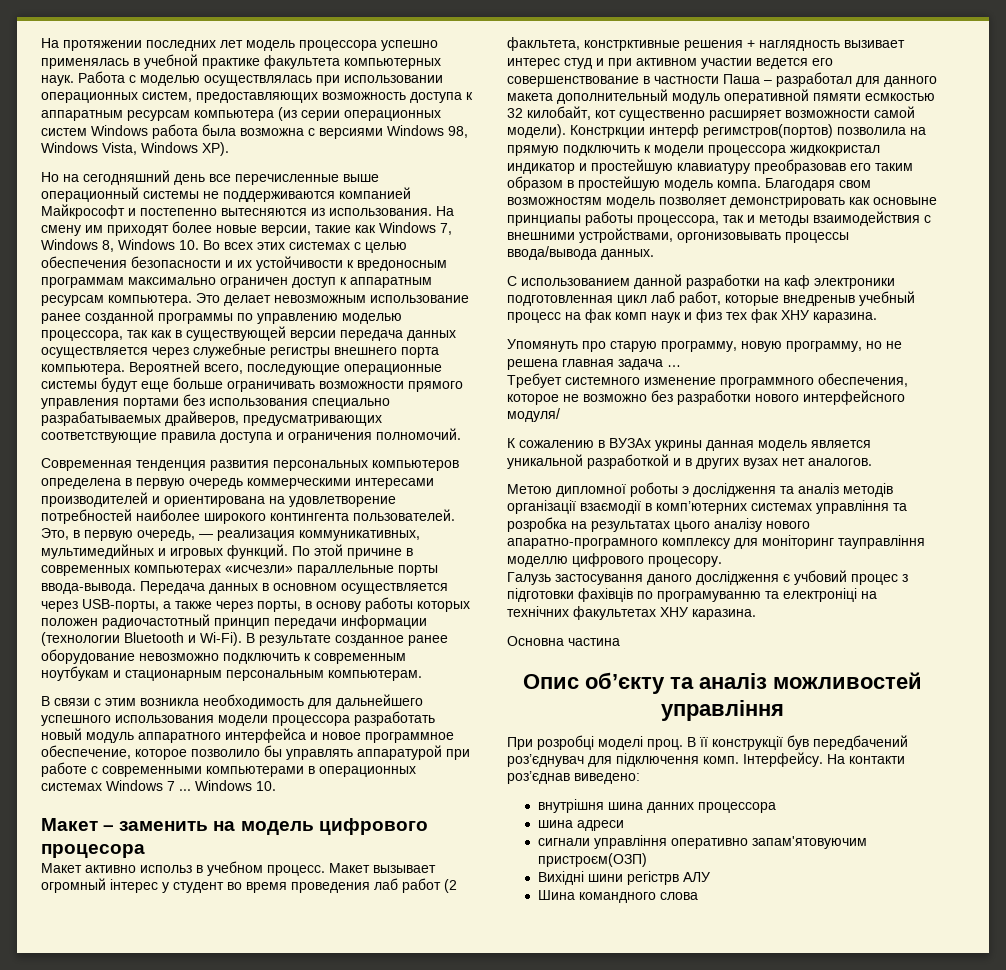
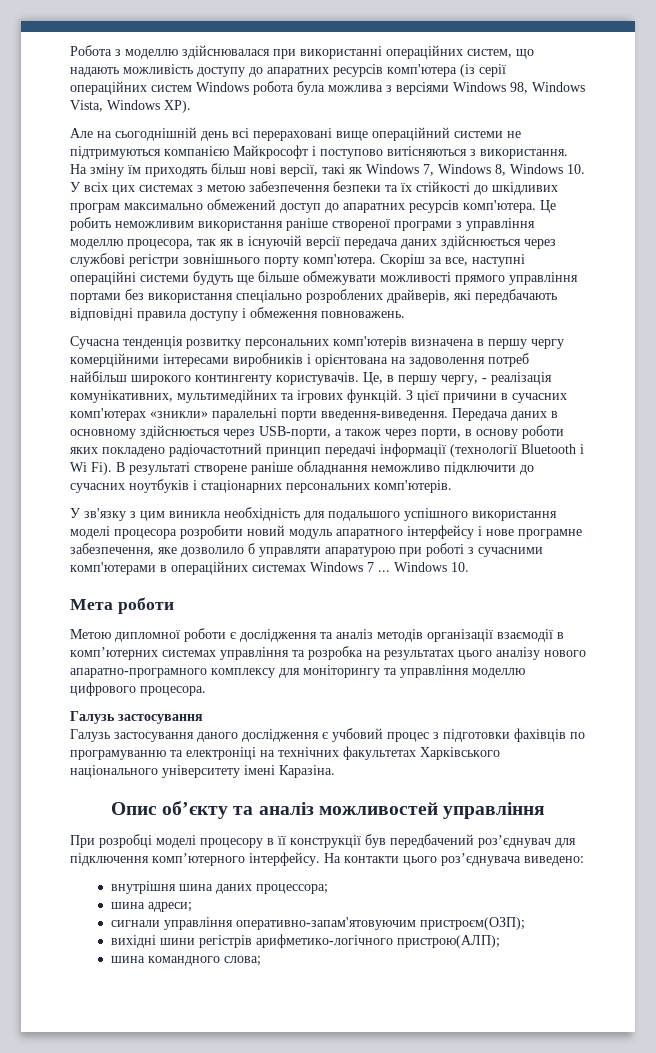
[41,38,438,51] [41,54,441,69] [41,71,443,86] [41,92,473,103] [41,107,441,121] [41,124,383,139] На протяжении последних лет модель процессора успешно применялась в учебной практике факультета компьютерных наук. Работа с моделью осуществлялась при использовании операционных систем, предоставляющих возможность доступа к аппаратным ресурсам компьютера (из серии операционных систем Windows работа была возможна с версиями -> [70,45,534,59] [70,64,506,77] [70,81,449,95] Робота з моделлю здійснювалася при використанні операційних систем, що надають можливість доступу до апаратних ресурсів комп'ютера (із серії операційних систем Windows робота була можлива з версіями
[41,170,379,185] [41,187,411,202] [41,204,454,219] [41,221,376,236] Но на сегодняшний день все перечисленные выше операционный системы не поддерживаются компанией Майкрософт и постепенно вытесняются из использования. На смену им приходят более новые версии, такие как -> [70,127,521,141] [70,145,568,159] [70,163,362,177] Але на сьогоднішній день всі перераховані вище операційний системи не підтримуються компанією Майкрософт і поступово витісняються з використання. На зміну їм приходять більш нові версії, такі як
[203,240,407,253] [41,256,447,271] [41,277,432,288] [41,293,469,306] [41,309,402,324] [41,326,456,341] [41,343,439,358] [41,360,442,375] [41,377,463,392] [41,394,390,409] [41,411,382,426] [41,428,461,443] [41,458,459,471] [41,478,434,489] [41,492,396,507] [41,509,455,524] [41,528,420,541] [41,544,413,559] [41,565,438,576] [41,581,448,594] [41,597,470,612] [41,614,427,629] [41,632,448,646] [41,649,406,664] [41,666,422,681] [41,694,423,709] [41,711,435,726] [41,728,454,743] [41,745,470,760] [41,762,416,777] Во всех этих системах с целью обеспечения безопасности и их устойчивости к вредоносным программам максимально ограничен доступ к аппаратным ресурсам компьютера. Это делает невозможным использование ранее созданной программы по управлению моделью процессора, так как в существующей версии передача данных осуществляется через служебные регистры внешнего порта компьютера. Вероятней всего, последующие операционные системы будут еще больше ограничивать возможности прямого управления портами без использования специально разрабатываемых драйверов, предусматривающих соответствующие правила доступа и ограничения полномочий. // Современная тенденция развития персональных компьютеров определена в первую очередь коммерческими интересами производителей и ориентирована на удовлетворение потребностей наиболее широкого контингента пользователей. Это, в первую очередь, — реализация коммуникативных, мультимедийных и игровых функций. По этой причине в современных компьютерах «исчезли» параллельные порты ввода-вывода. Передача данных в основном осуществляется через USB-порты, а также через порты, в основу работы которых положен радиочастотный принцип передачи информации (технологии Bluetooth и Wi-Fi). В результате созданное ранее оборудование невозможно подключить к современным ноутбукам и стационарным персональным компьютерам. // В связи с этим возникла необходимость для дальнейшего успешного использования модели процессора разработать новый модуль аппаратного интерфейса и новое программное обеспечение, которое позволило бы управлять аппаратурой при работе с современными компьютерами в операционных -> [70,181,558,195] [70,199,556,213] [70,217,535,231] [70,235,556,249] [70,253,525,267] [70,271,578,285] [70,289,557,303] [70,307,405,321] [70,336,564,349] [70,353,529,367] [70,371,552,385] [70,389,567,403] [70,408,558,421] [70,425,564,439] [70,443,584,457] [70,461,534,475] [70,479,452,493] [70,507,557,521] [70,525,582,539] [70,543,543,557] [70,561,248,575] У всіх цих системах з метою забезпечення безпеки та їх стійкості до шкідливих програм максимально обмежений доступ до апаратних ресурсів комп'ютера. Це робить неможливим використання раніше створеної програми з управління моделлю процесора, так як в існуючій версії передача даних здійснюється через службові регістри зовнішнього порту комп'ютера. Скоріш за все, наступні операційні системи будуть ще більше обмежувати можливості прямого управління портами без використання спеціально розроблених драйверів, які передбачають відповідні правила доступу і обмеження повноважень. // Сучасна тенденція розвитку персональних комп'ютерів визначена в першу чергу комерційними інтересами виробників і орієнтована на задоволення потреб найбільш широкого контингенту користувачів. Це, в першу чергу, - реалізація комунікативних, мультимедійних та ігрових функцій. З цієї причини в сучасних комп'ютерах «зникли» паралельні порти введення-виведення. Передача даних в основному здійснюється через USB-порти, а також через порти, в основу роботи яких покладено радіочастотний принцип передачі інформації (технології Bluetooth і Wi Fi). В результаті створене раніше обладнання неможливо підключити до сучасних ноутбуків і стаціонарних персональних комп'ютерів. // У зв'язку з цим виникла необхідність для подальшого успішного використання моделі процесора розробити новий модуль апаратного інтерфейсу і нове програмне забезпечення, яке дозволило б управляти апаратурою при роботі з сучасними комп'ютерами в операційних
[41,818,428,835] [41,844,145,858] [41,861,436,876] [41,878,457,893] [507,37,905,51] [507,58,833,69] [507,72,937,87] [507,89,935,104] [507,106,915,121] [507,124,926,138] [507,145,880,156] [507,159,913,174] [507,176,871,191] [507,197,937,208] [507,211,931,226] [507,228,849,243] [507,246,654,260] [507,274,895,289] [507,291,915,306] [507,309,877,323] [507,339,902,352] [507,359,681,370] [507,373,908,388] [507,390,905,405] [507,408,560,422] [507,438,871,451] [507,454,872,469] Макет – заменить на модель цифрового процесора // Макет активно использ в учебном процесс. Макет вызывает огромный інтерес у студент во время проведения лаб работ (2 факльтета, констрктивные решения + наглядность вызивает интерес студ и при активном участии ведется его совершенствование в частности Паша – разработал для данного макета дополнительный модуль оперативной пямяти есмкостью 32 килобайт, кот существенно расширяет возможности самой модели). Констркции интерф регимстров(портов) позволила на прямую подключить к модели процессора жидкокристал индикатор и простейшую клавиатуру преобразовав его таким образом в простейшую модель компа. Благодаря свом возможностям модель позволяет демонстрировать как основыне принциапы работы процессора, так и методы взаимодействия с внешними устройствами, оргонизовывать процессы ввода/вывода данных. // С использованием данной разработки на каф электроники подготовленная цикл лаб работ, которые внедреныв учебный процесс на фак комп наук и физ тех фак ХНУ каразина. // Упомянуть про старую программу, новую программу, но не решена главная задача … // Требует системного изменение программного обеспечения, которое не возможно без разработки нового интерфейсного модуля/ // К сожалению в ВУЗАх укрины данная модель является уникальной разработкой и в других вузах нет аналогов. -> [70,597,174,614] Мета роботи
[630,482,689,497] роботы э -> [184,628,236,642] роботи є
[762,535,925,549] [507,553,722,567] моніторинг тауправління моделлю цифрового процесору. -> [303,665,525,678] [70,682,206,696] [70,711,203,724] моніторингу та управління моделлю цифрового процесора. // Галузь застосування
[660,607,756,620] [507,636,620,646] ХНУ каразина. // Основна частина -> [420,747,500,760] [70,765,335,778] Харківського національного університету імені Каразіна.
[647,737,696,750] проц. В -> [200,838,274,848] процесору в
[703,752,905,767] [507,771,570,784] комп. Інтерфейсу. На контакти роз’єднав -> [152,852,521,866] комп’ютерного інтерфейсу. На контакти цього роз’єднувача
[647,802,777,813] [538,820,625,831] данних процессора // шина адреси -> [215,884,328,894] [110,902,192,912] даних процессора; // шина адреси;
[671,836,868,849] [538,853,648,867] [538,871,711,885] [538,890,699,903] оперативно запам'ятовуючим пристроєм(ОЗП) // Вихідні шини регістрв АЛУ // Шина командного слова -> [235,917,525,930] [110,934,500,948] [110,956,261,966] оперативно-запам'ятовуючим пристроєм(ОЗП); // вихідні шини регістрів арифметико-логічного пристрою(АЛП); // шина командного слова;

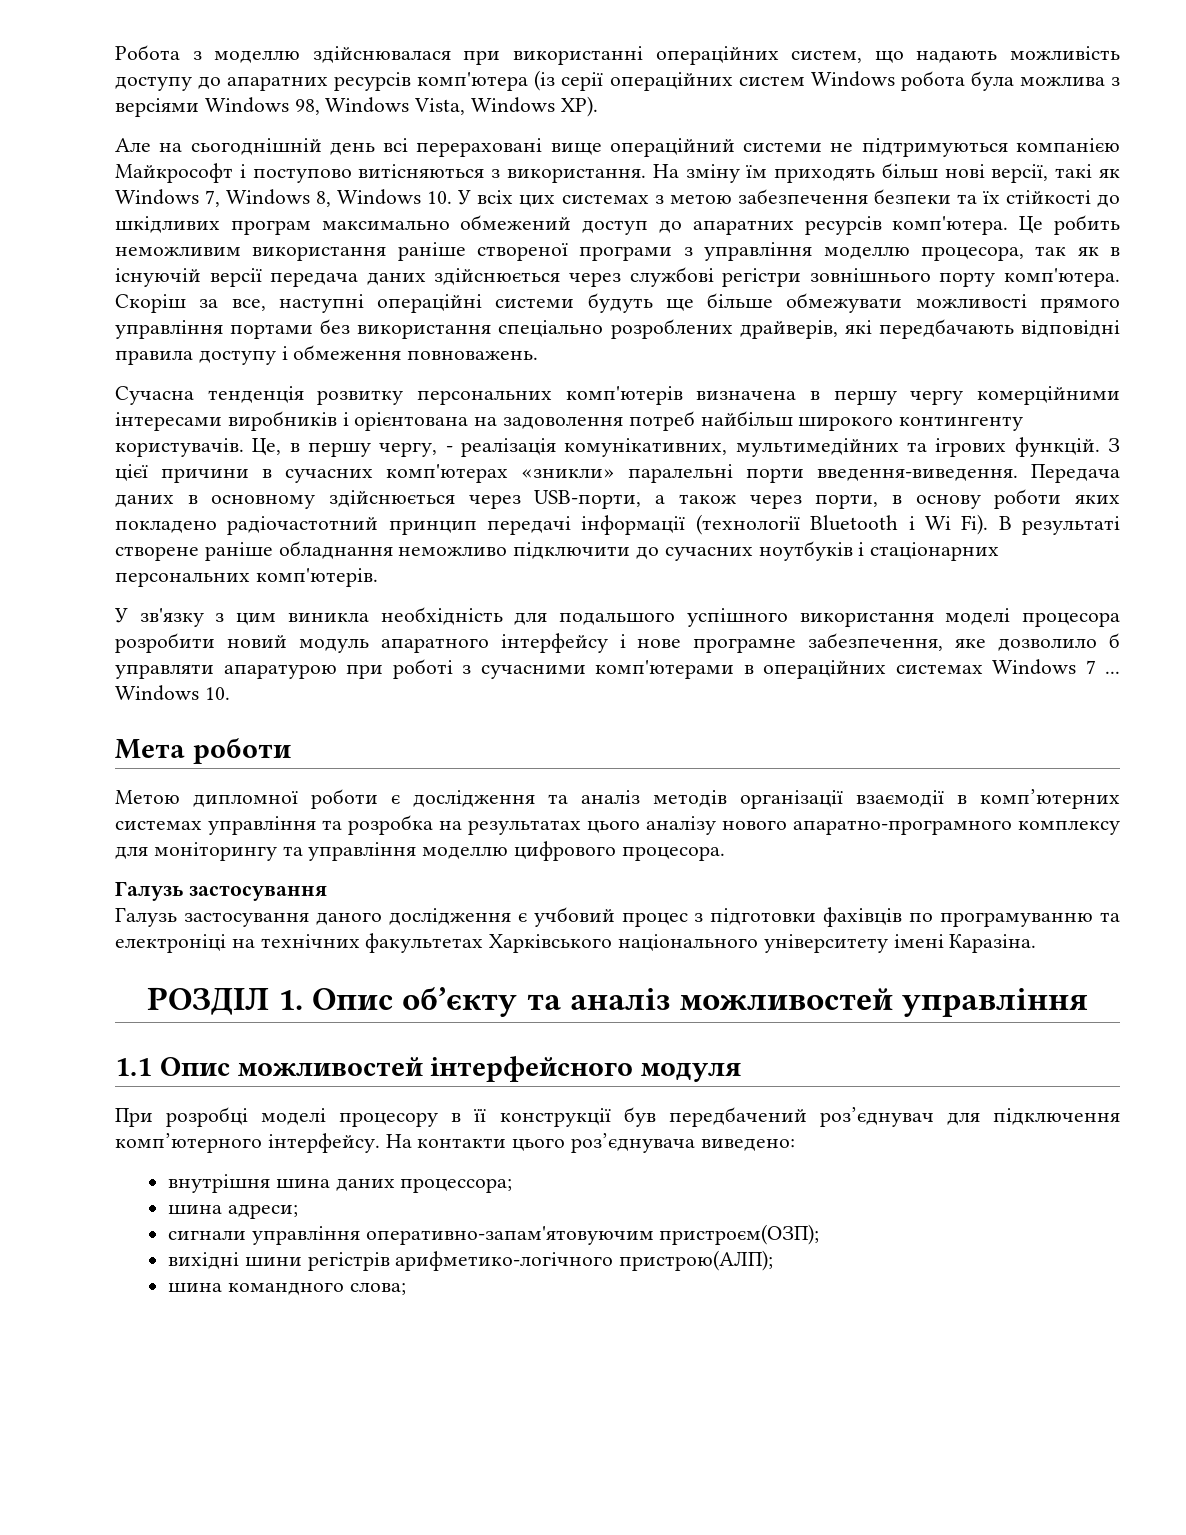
(335, 771) none -> [147,987,304,1015] РОЗДІЛ 1.
(546, 810) none -> [115,1056,742,1082] // 1.1 Опис можливостей інтерфейсного модуля

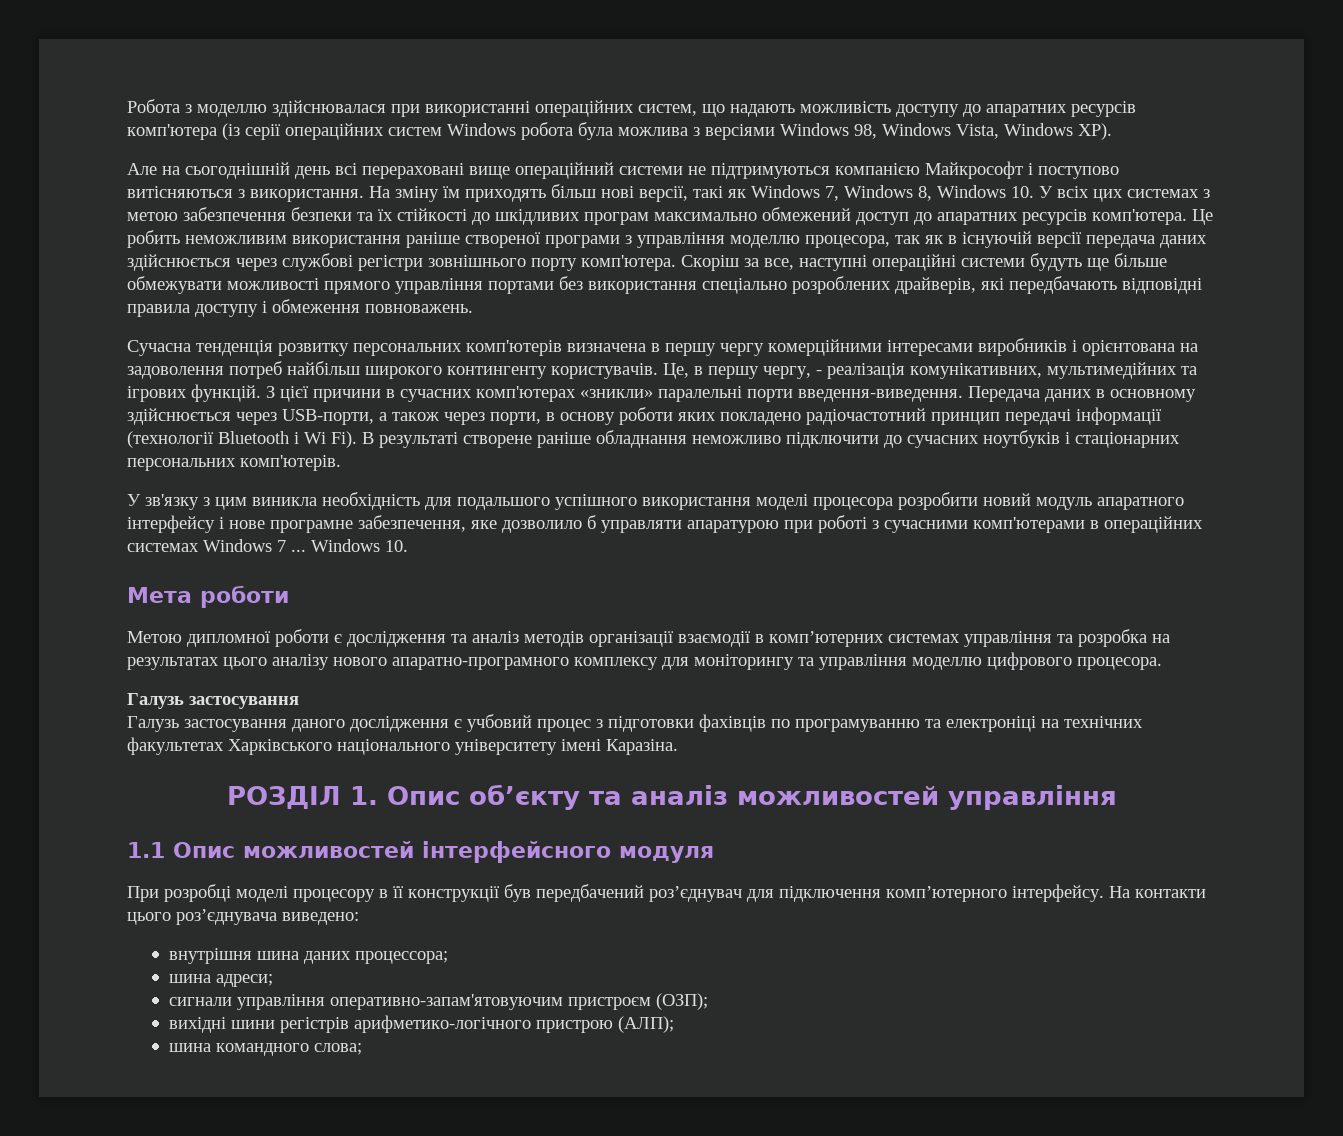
[659,1224,820,1245] пристроєм(ОЗП); -> [567,993,708,1010] пристроєм (ОЗП);
[619,1250,774,1271] пристрою(АЛП); -> [535,1016,674,1033] пристрою (АЛП);

